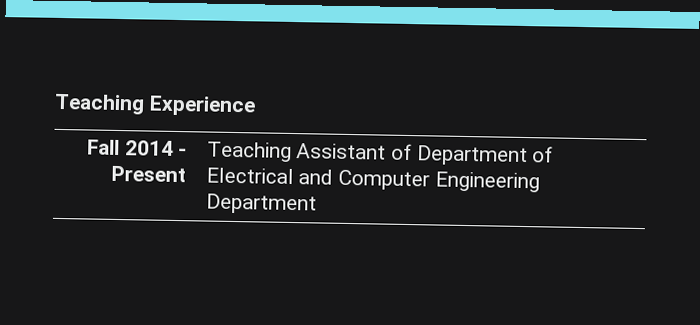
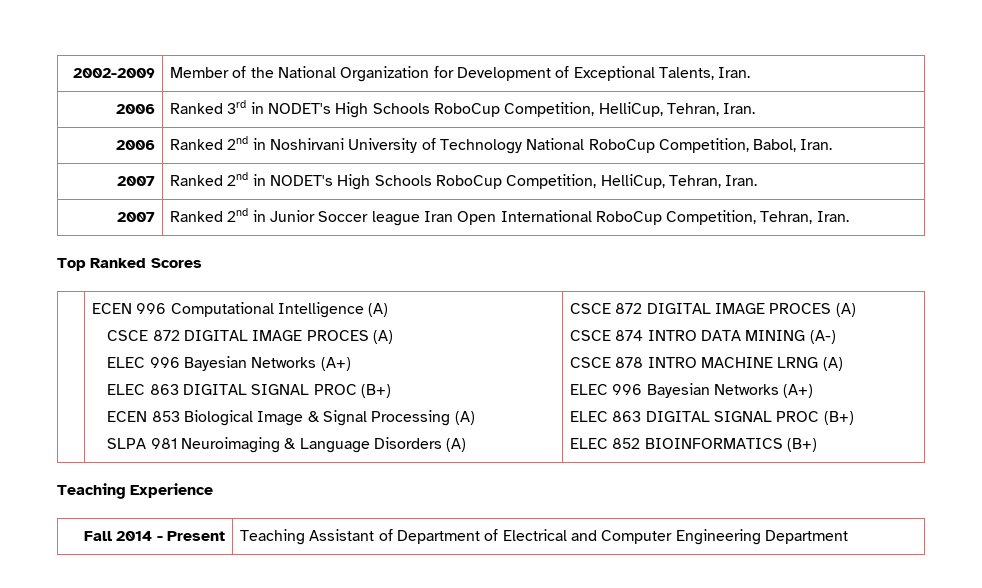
(54, 104) none -> [73,68,156,78] [169,66,751,82] [116,104,156,114] [169,100,756,118] [116,140,156,150] [169,136,833,154] [117,176,156,186] [169,172,758,190] [117,212,156,222] [169,208,849,226] [57,258,202,271] [91,302,389,318] [107,330,393,344] [107,356,351,371] [107,384,391,398] [107,410,475,426] [107,437,467,453] [569,303,856,317] [569,330,836,344] [569,357,843,371] [569,383,814,398] [569,411,854,425] [569,438,817,452] 2002-2009 | Member of the National Organization for Development of Exceptional Talents, Iran. // 2006 | Ranked 3rd in NODET's High Schools RoboCup Competition, HelliCup, Tehran, Iran. // 2006 | Ranked 2nd in Noshirvani University of Technology National RoboCup Competition, Babol, Iran. // 2007 | Ranked 2nd in NODET's High Schools RoboCup Competition, HelliCup, Tehran, Iran. // 2007 | Ranked 2nd in Junior Soccer league Iran Open International RoboCup Competition, Tehran, Iran. // Top Ranked Scores // | ECEN 996 Computational Intelligence (A) // CSCE 872 DIGITAL IMAGE PROCES (A) // ELEC 996 Bayesian Networks (A+) // ELEC 863 DIGITAL SIGNAL PROC (B+) // ECEN 853 Biological Image & Signal Processing (A) // SLPA 981 Neuroimaging & Language Disorders (A) | CSCE 872 DIGITAL IMAGE PROCES (A) // CSCE 874 INTRO DATA MINING (A-) // CSCE 878 INTRO MACHINE LRNG (A) // ELEC 996 Bayesian Networks (A+) // ELEC 863 DIGITAL SIGNAL PROC (B+) // ELEC 852 BIOINFORMATICS (B+) //

